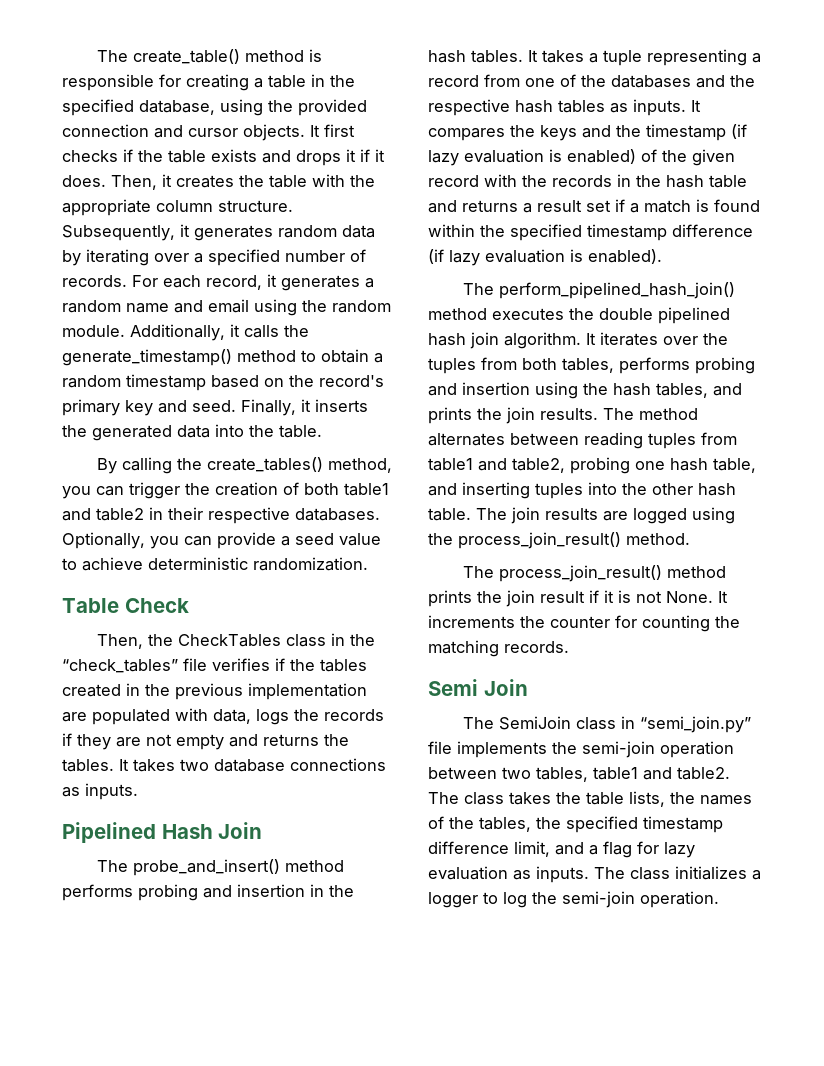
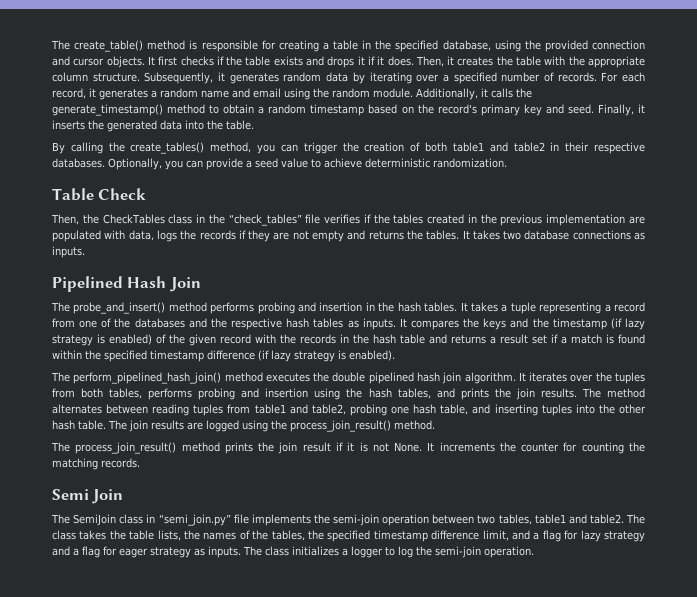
[464,149,544,163] evaluation -> [52,335,93,346] strategy
[485,249,565,263] evaluation -> [294,351,335,362] strategy
[428,866,508,880] evaluation -> [603,531,645,542] [52,546,191,558] strategy and a flag for eager strategy

